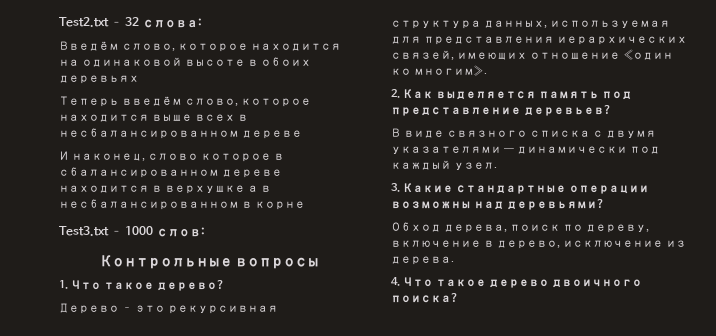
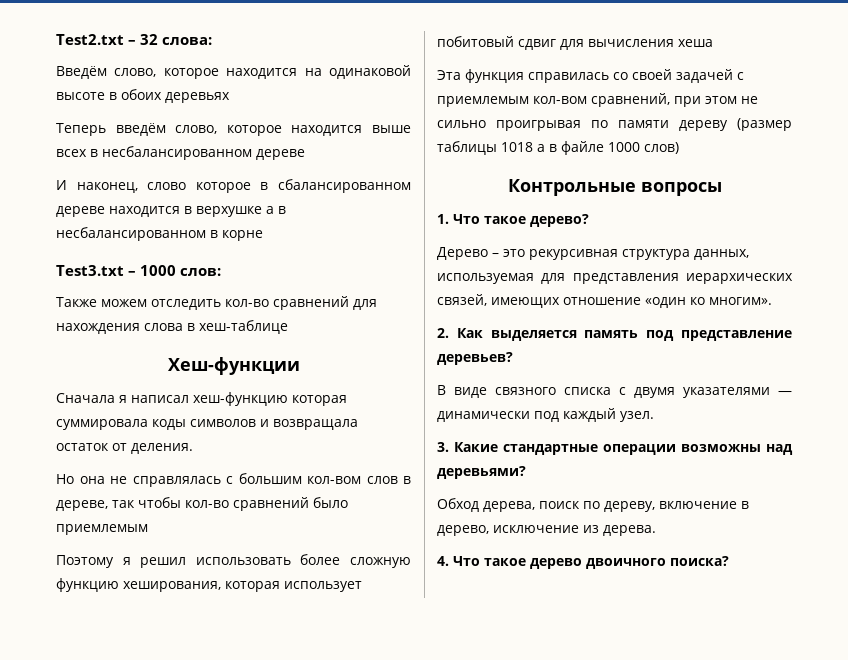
(205, 232) none -> [56,296,377,310] [56,320,288,334] [167,357,300,375] [56,392,347,406] [56,419,358,430] [56,443,193,454] [56,473,411,487] [56,497,348,511] [56,524,148,535] [56,554,411,568] [56,578,362,592] [437,36,713,50] [437,69,744,83] [437,93,758,107] [437,118,792,131] [437,141,679,155] // Также можем отследить кол-во сравнений для нахождения слова в хеш-таблице // Хеш-функции // Сначала я написал хеш-функцию которая суммировала коды символов и возвращала остаток от деления. // Но она не справлялась с большим кол-вом слов в дереве, так чтобы кол-во сравнений было приемлемым // Поэтому я решил использовать более сложную функцию хеширования, которая использует побитовый сдвиг для вычисления хеша // Эта функция справилась со своей задачей с приемлемым кол-вом сравнений, при этом не сильно проигрывая по памяти дереву (размер таблицы 1018 а в файле 1000 слов)

